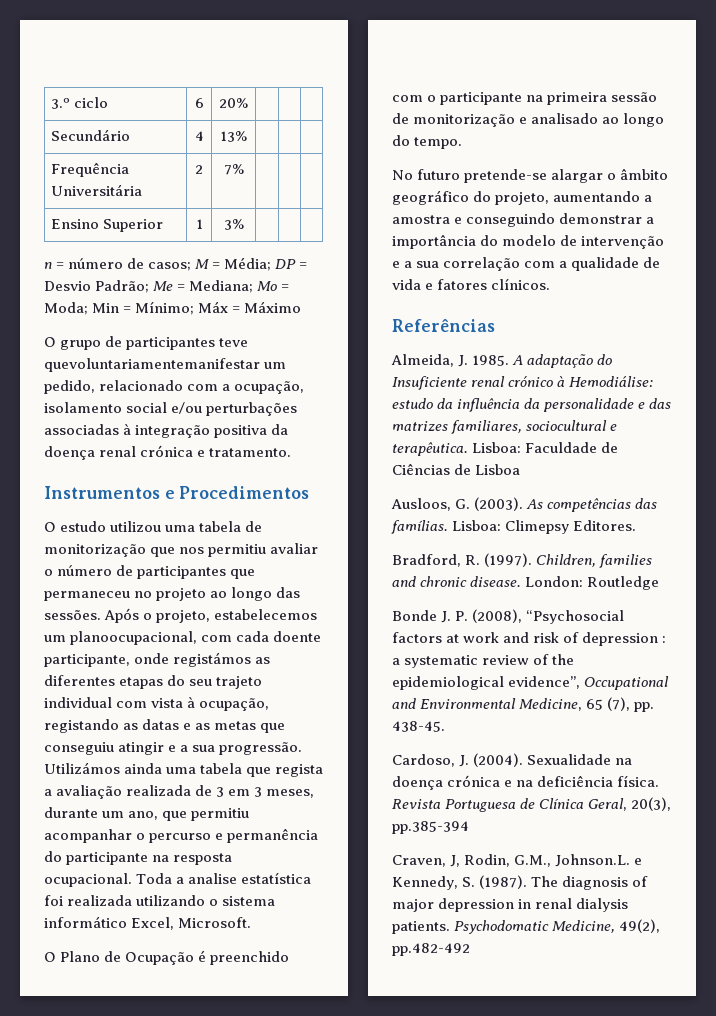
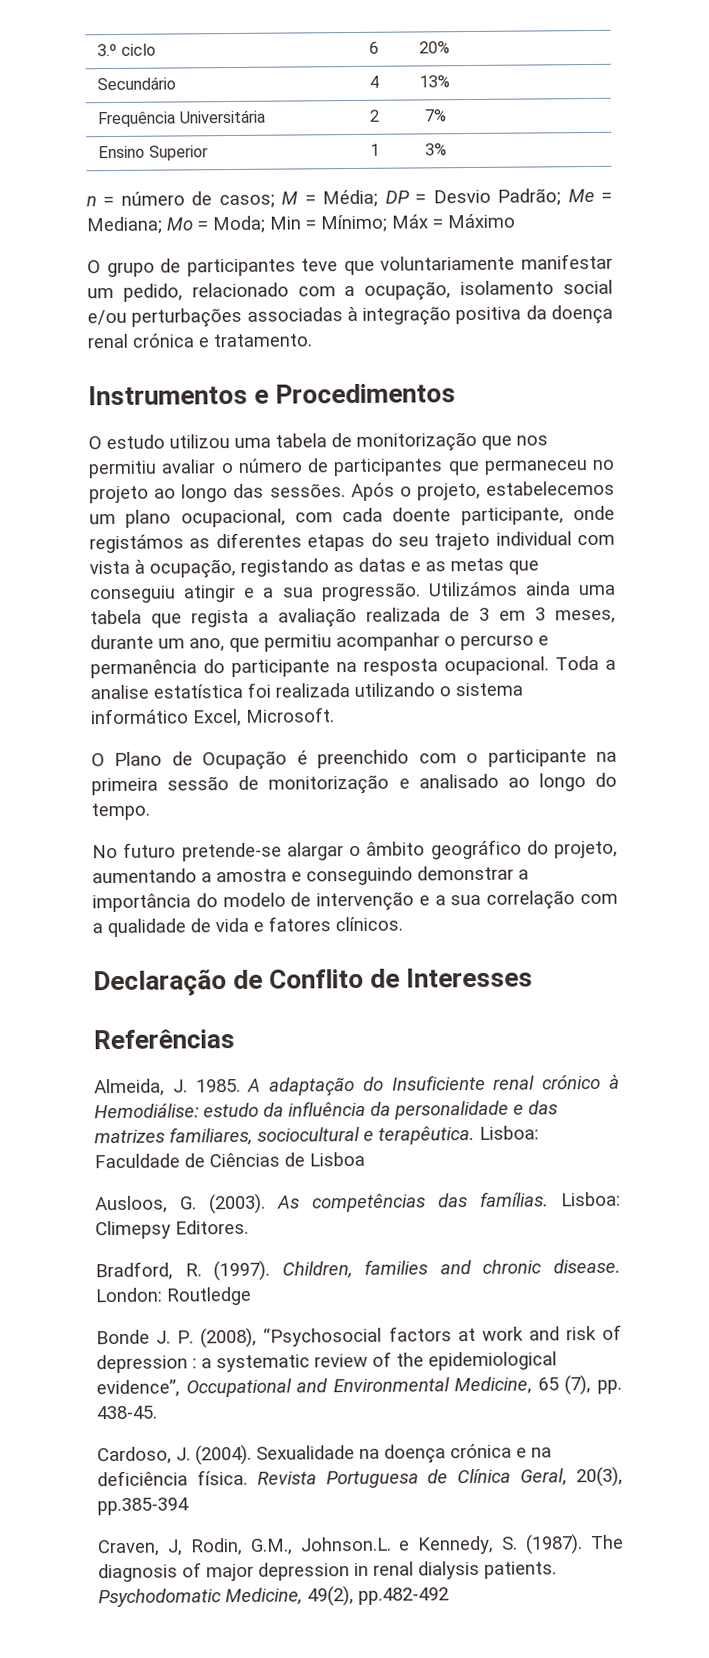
[44,358,260,372] quevoluntariamentemanifestar -> [343,253,613,276] que voluntariamente manifestar
[70,631,198,645] planoocupacional, -> [125,508,286,528] plano ocupacional,
(551, 284) none -> [93,967,534,997] // Declaração de Conflito de Interesses

